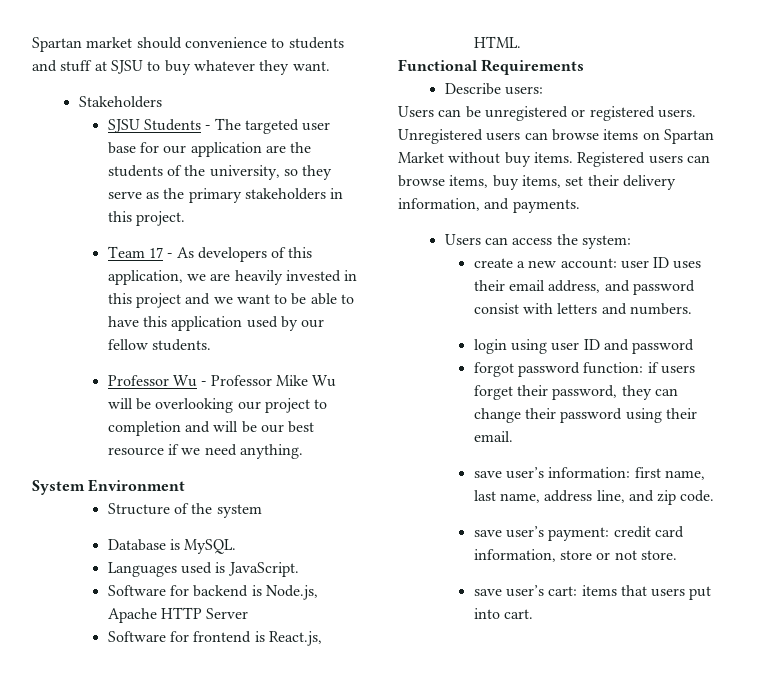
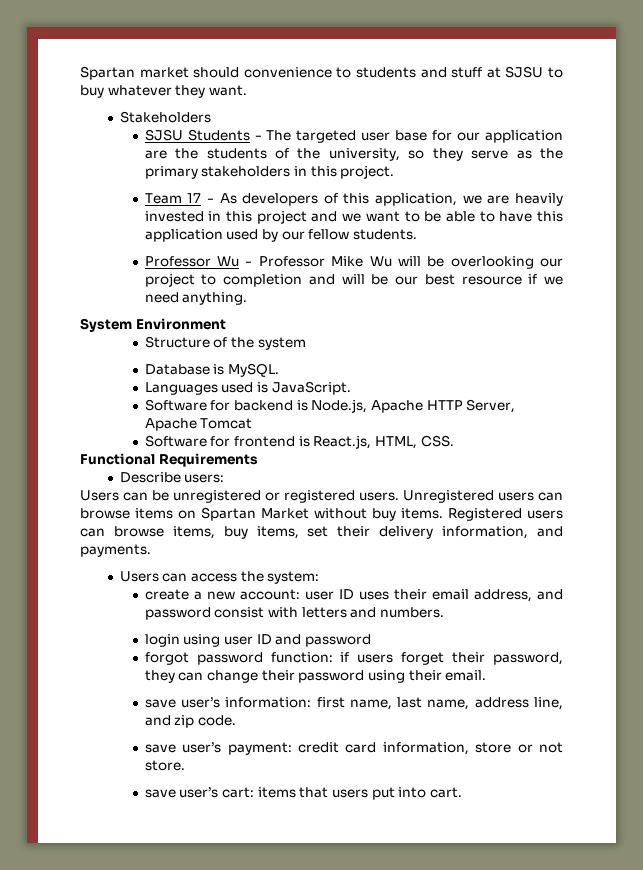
[206,608,249,619] Server -> [466,399,516,413] [144,418,253,431] Server, Apache Tomcat
[473,36,521,48] HTML. -> [374,435,454,449] HTML, CSS.

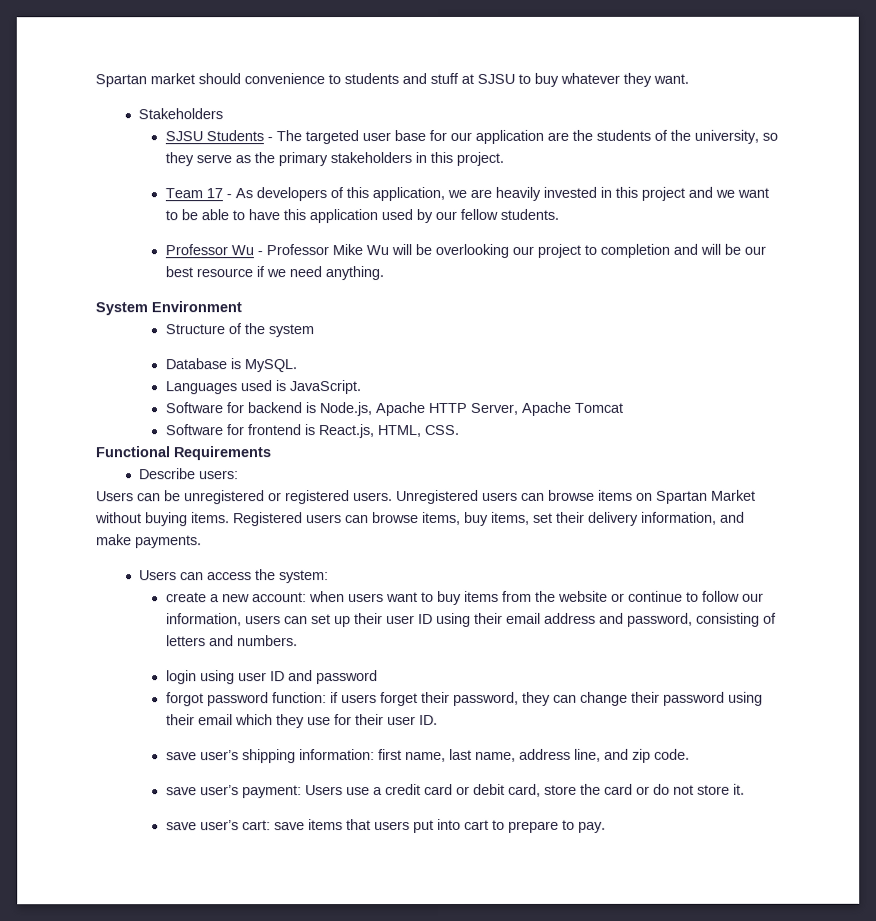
[372,508,396,521] buy -> [145,512,188,527] buying
(563, 531) none -> [96,534,132,546] make
[304,589,564,602] [144,607,299,620] user ID uses their email address, and password consist with -> [308,590,764,606] [165,612,777,628] when users want to buy items from the website or continue to follow our information, users can set up their user ID using their email address and password, consisting of
[445,670,487,681] [144,697,221,708] email. // save user’s -> [197,714,438,729] [165,749,296,764] email which they use for their user ID. // save user’s shipping
[297,742,563,755] [144,760,185,771] credit card information, store or not store. -> [304,783,745,797] Users use a credit card or debit card, store the card or do not store it.
(255, 792) none -> [273,822,305,831] save
[429,787,462,798] cart. -> [463,819,606,833] cart to prepare to pay.

